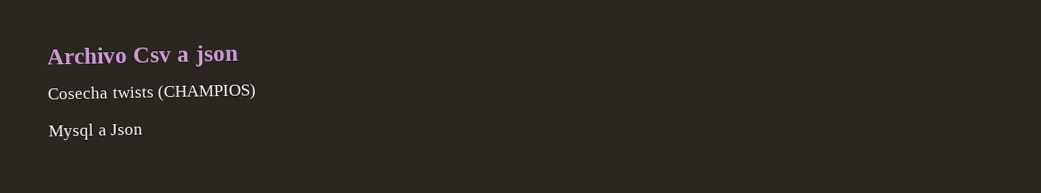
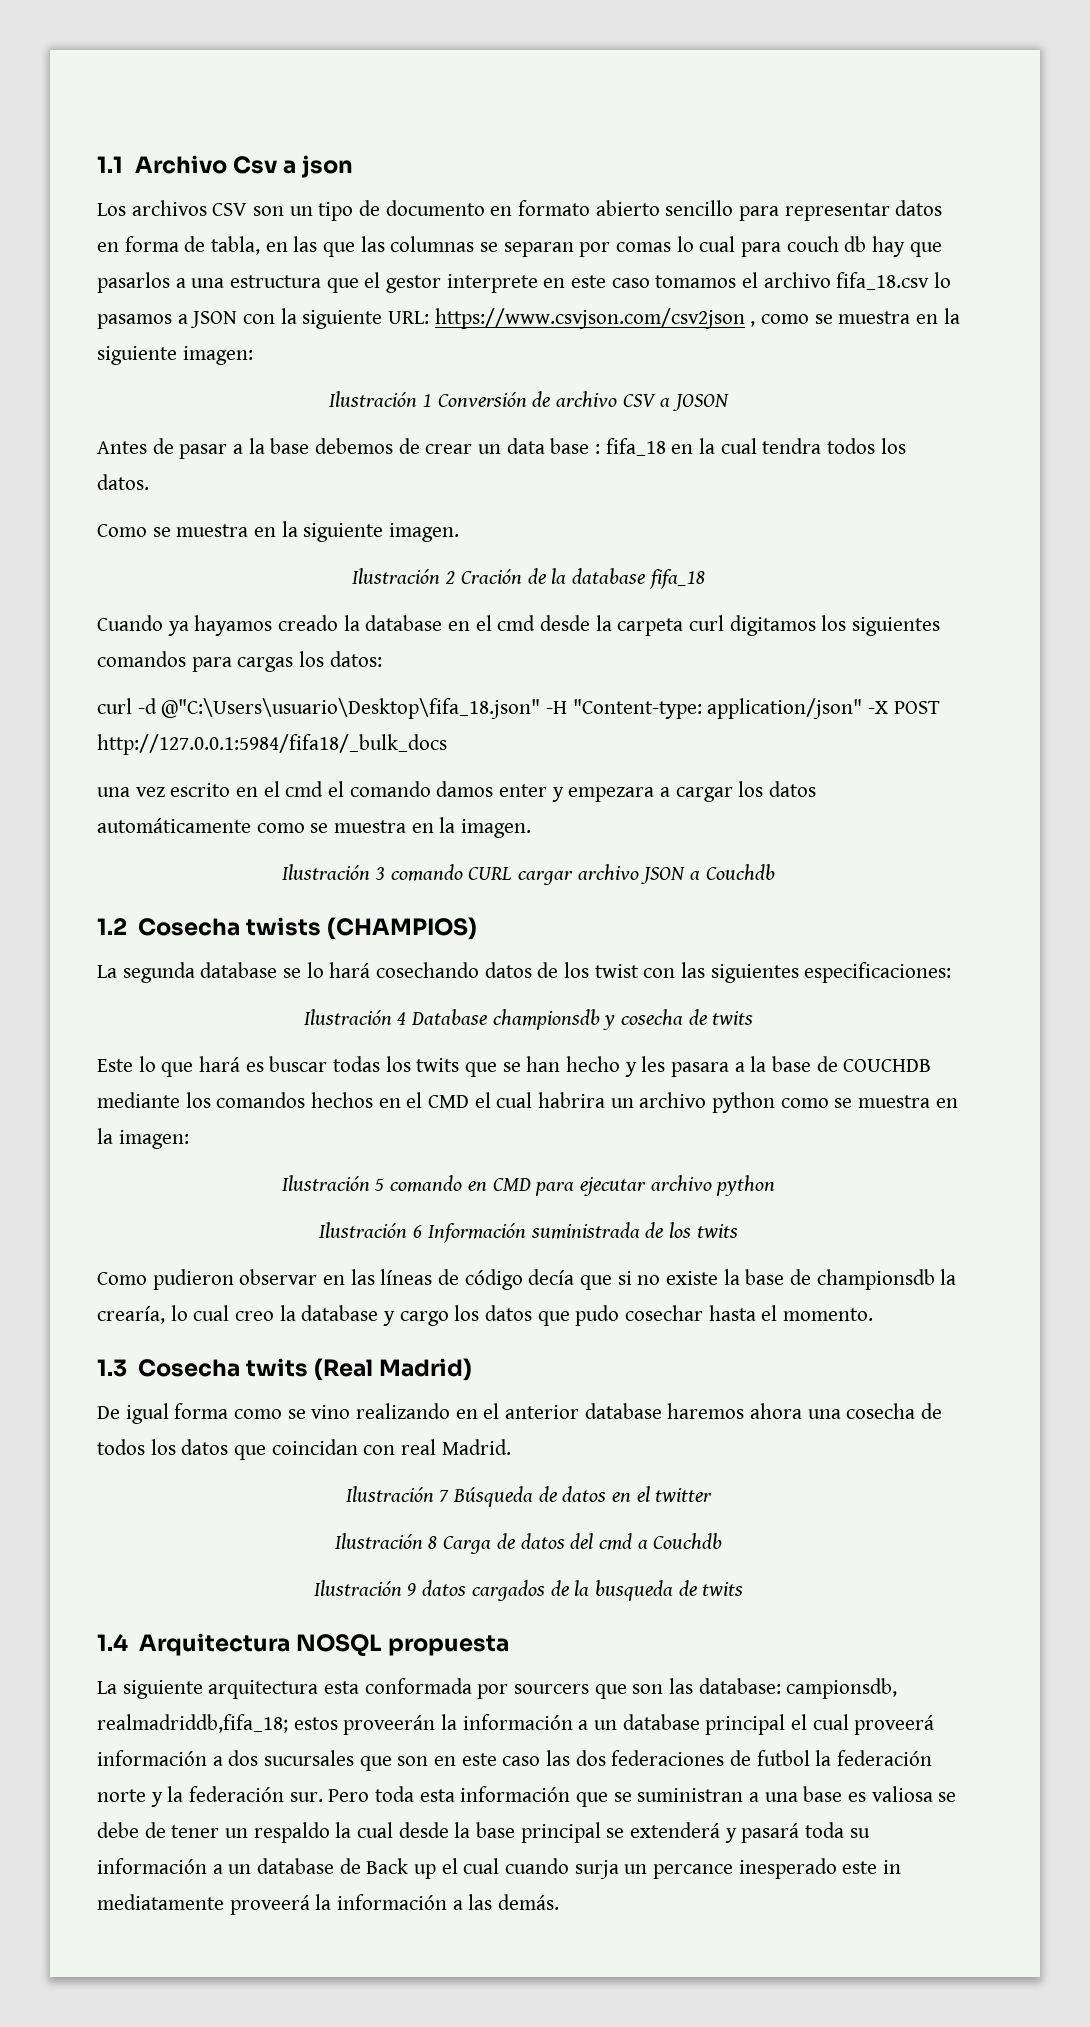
(46, 55) none -> [97,156,123,173] 1.1
[47,83,258,102] [48,123,144,141] Cosecha twists (CHAMPIOS) // Mysql a Json -> [97,200,943,221] [97,236,942,257] [97,272,952,293] [97,308,960,329] [97,346,253,365] [329,391,729,411] [97,438,906,459] [97,474,149,490] [97,521,460,542] [352,568,705,589] [97,615,941,636] [97,651,382,672] [97,698,940,719] [97,734,447,755] [97,781,817,802] [97,817,532,838] [282,864,775,885] [97,917,477,940] [97,962,952,983] [303,1009,754,1030] [97,1056,932,1077] [97,1092,958,1113] [97,1128,189,1149] [281,1175,776,1196] [319,1222,738,1243] [97,1269,957,1290] [97,1305,874,1326] [97,1358,472,1381] [97,1403,943,1424] [97,1439,511,1460] [345,1486,713,1507] [334,1533,723,1554] [313,1580,744,1601] [97,1633,509,1656] [97,1678,898,1699] [97,1714,935,1735] [97,1750,933,1771] [97,1786,957,1807] [97,1822,870,1843] [97,1858,902,1879] [97,1894,560,1915] Los archivos CSV son un tipo de documento en formato abierto sencillo para representar datos en forma de tabla, en las que las columnas se separan por comas lo cual para couch db hay que pasarlos a una estructura que el gestor interprete en este caso tomamos el archivo fifa_18.csv lo pasamos a JSON con la siguiente URL: https://www.csvjson.com/csv2json , como se muestra en la siguiente imagen: // Ilustración 1 Conversión de archivo CSV a JOSON // Antes de pasar a la base debemos de crear un data base : fifa_18 en la cual tendra todos los datos. // Como se muestra en la siguiente imagen. // Ilustración 2 Cración de la database fifa_18 // Cuando ya hayamos creado la database en el cmd desde la carpeta curl digitamos los siguientes comandos para cargas los datos: // curl -d @"C:\Users\usuario\Desktop\fifa_18.json" -H "Content-type: application/json" -X POST http://127.0.0.1:5984/fifa18/_bulk_docs // una vez escrito en el cmd el comando damos enter y empezara a cargar los datos automáticamente como se muestra en la imagen. // Ilustración 3 comando CURL cargar archivo JSON a Couchdb // 1.2 Cosecha twists (CHAMPIOS) // La segunda database se lo hará cosechando datos de los twist con las siguientes especificaciones: // Ilustración 4 Database championsdb y cosecha de twits // Este lo que hará es buscar todas los twits que se han hecho y les pasara a la base de COUCHDB mediante los comandos hechos en el CMD el cual habrira un archivo python como se muestra en la imagen: // Ilustración 5 comando en CMD para ejecutar archivo python // Ilustración 6 Información suministrada de los twits // Como pudieron observar en las líneas de código decía que si no existe la base de championsdb la crearía, lo cual creo la database y cargo los datos que pudo cosechar hasta el momento. // 1.3 Cosecha twits (Real Madrid) // De igual forma como se vino realizando en el anterior database haremos ahora una cosecha de todos los datos que coincidan con real Madrid. // Ilustración 7 Búsqueda de datos en el twitter // Ilustración 8 Carga de datos del cmd a Couchdb // Ilustración 9 datos cargados de la busqueda de twits // 1.4 Arquitectura NOSQL propuesta // La siguiente arquitectura esta conformada por sourcers que son las database: campionsdb, realmadriddb,fifa_18; estos proveerán la información a un database principal el cual proveerá información a dos sucursales que son en este caso las dos federaciones de futbol la federación norte y la federación sur. Pero toda esta información que se suministran a una base es valiosa se debe de tener un respaldo la cual desde la base principal se extenderá y pasará toda su información a un database de Back up el cual cuando surja un percance inesperado este in mediatamente proveerá la información a las demás.

